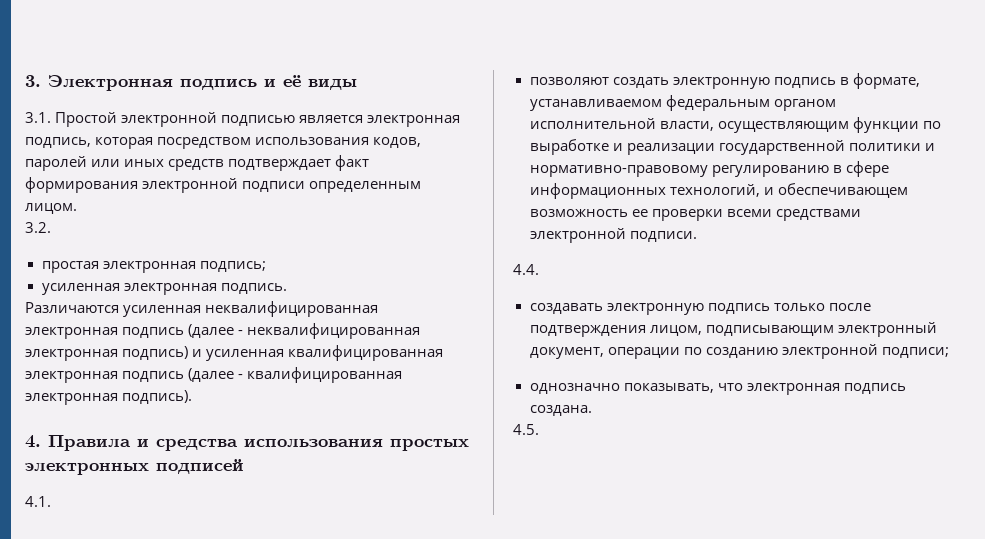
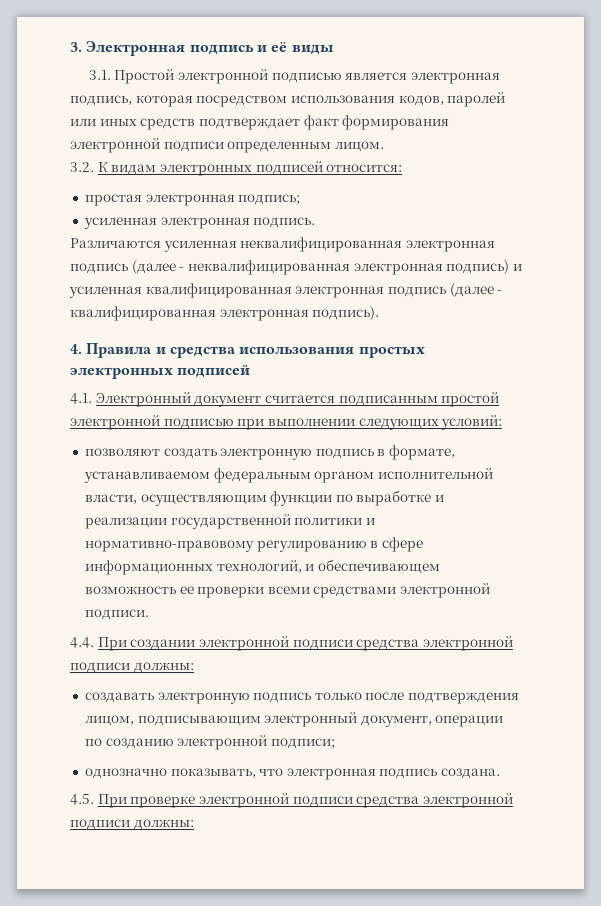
(51, 227) none -> [97,161,403,176] К видам электронных подписей относится:
(51, 501) none -> [95,392,500,407] [70,415,503,430] Электронный документ считается подписанным простой электронной подписью при выполнении следующих условий:
(539, 269) none -> [97,636,513,651] [70,662,194,673] При создании электронной подписи средства электронной подписи должны:
(539, 429) none -> [97,793,513,808] [70,819,194,830] При проверке электронной подписи средства электронной подписи должны:

